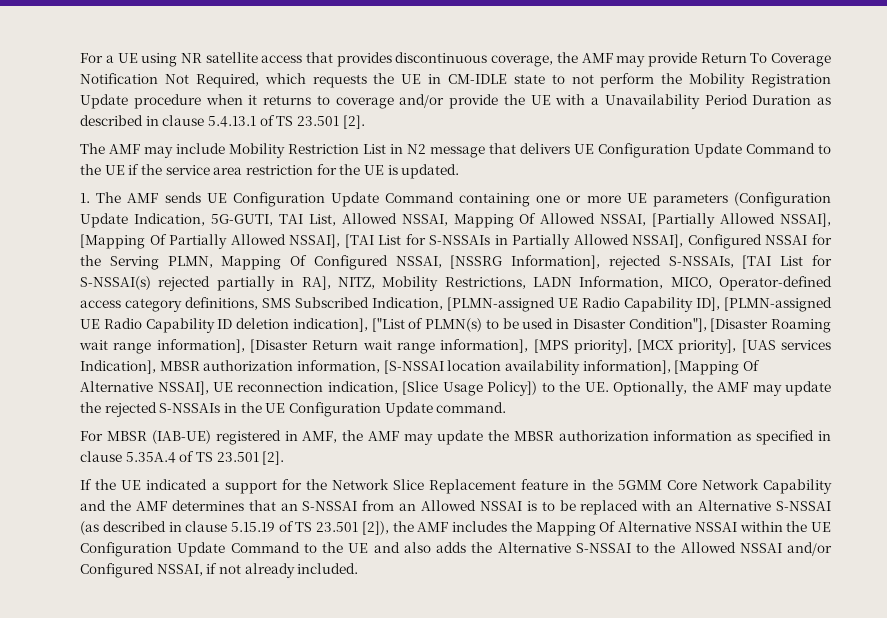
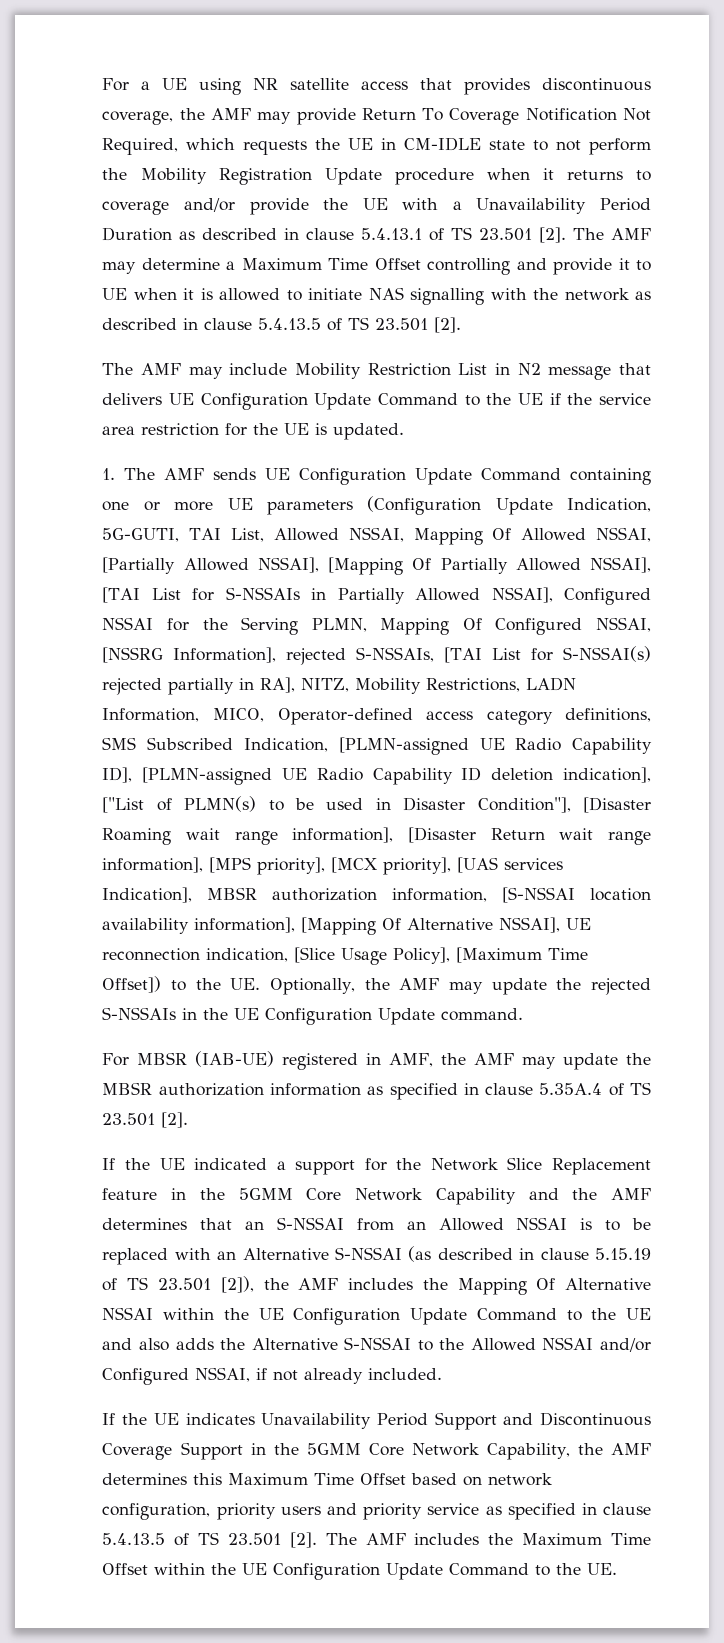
(365, 122) none -> [573,228,652,240] [102,258,652,275] [102,287,652,305] [102,317,462,333] The AMF may determine a Maximum Time Offset controlling and provide it to UE when it is allowed to initiate NAS signalling with the network as described in clause 5.4.13.5 of TS 23.501 [2].
[487,381,538,396] Policy]) -> [393,947,589,964] [102,976,162,993] Policy], [Maximum Time Offset])
(359, 568) none -> [102,1412,652,1430] [102,1442,652,1460] [102,1473,553,1486] [102,1503,651,1520] [102,1532,651,1548] [102,1563,618,1580] // If the UE indicates Unavailability Period Support and Discontinuous Coverage Support in the 5GMM Core Network Capability, the AMF determines this Maximum Time Offset based on network configuration, priority users and priority service as specified in clause 5.4.13.5 of TS 23.501 [2]. The AMF includes the Maximum Time Offset within the UE Configuration Update Command to the UE.

